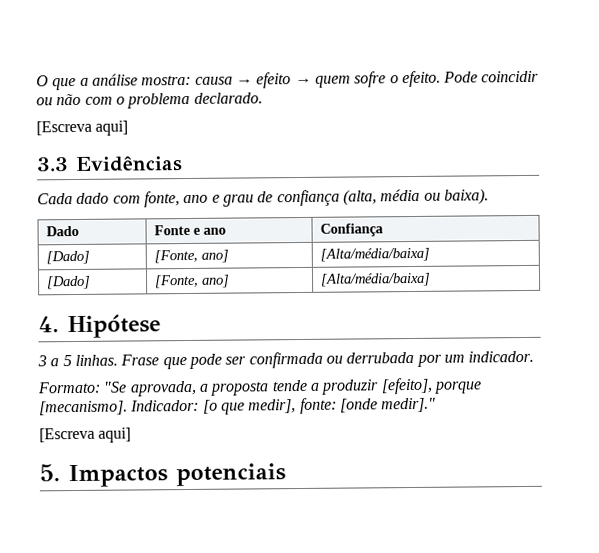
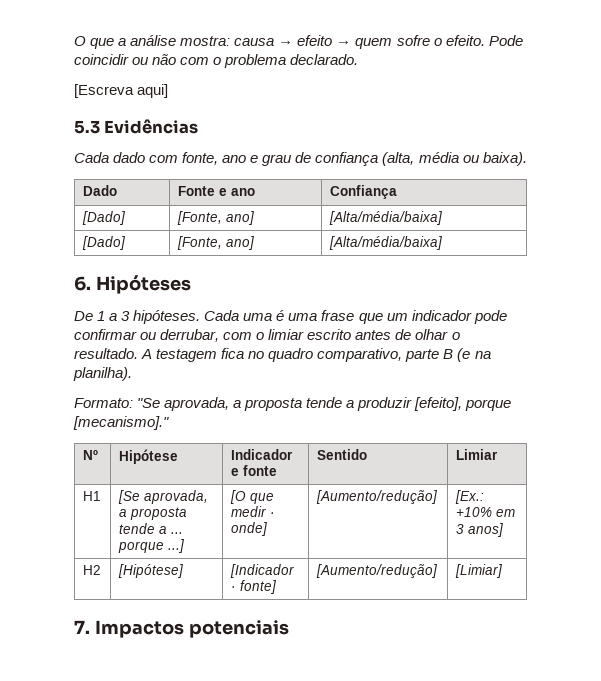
[36,157,69,172] 3.3 -> [74,120,100,134] 5.3
[38,314,161,339] [37,350,535,370] 4. Hipótese // 3 a 5 linhas. Frase que pode ser confirmada ou derrubada por um indicador. -> [74,275,191,294] [74,310,507,324] [74,329,460,342] [74,348,491,362] [73,367,132,381] 6. Hipóteses // De 1 a 3 hipóteses. Cada uma é uma frase que um indicador pode confirmar ou derrubar, com o limiar escrito antes de olhar o resultado. A testagem fica no quadro comparativo, parte B (e na planilha).
[39,397,437,416] [39,427,132,443] [39,464,60,482] [mecanismo]. Indicador: [o que medir], fonte: [onde medir]." // [Escreva aqui] // 5. -> [73,416,169,430] [82,450,98,460] [118,449,178,464] [230,449,293,460] [230,465,277,476] [316,449,367,460] [455,449,498,460] [82,491,101,501] [117,490,208,504] [118,507,187,520] [118,523,183,534] [117,539,185,553] [229,490,274,504] [230,506,275,517] [230,522,268,536] [315,490,438,504] [454,490,484,504] [455,507,515,517] [455,523,504,537] [82,565,101,575] [117,564,184,578] [229,564,294,578] [230,580,277,594] [315,564,438,578] [454,564,503,578] [74,620,90,634] [mecanismo]." // Nº | Hipótese | Indicador e fonte | Sentido | Limiar // H1 | [Se aprovada, a proposta tende a ... porque ...] | [O que medir · onde] | [Aumento/redução] | [Ex.: +10% em 3 anos] // H2 | [Hipótese] | [Indicador · fonte] | [Aumento/redução] | [Limiar] // 7.

